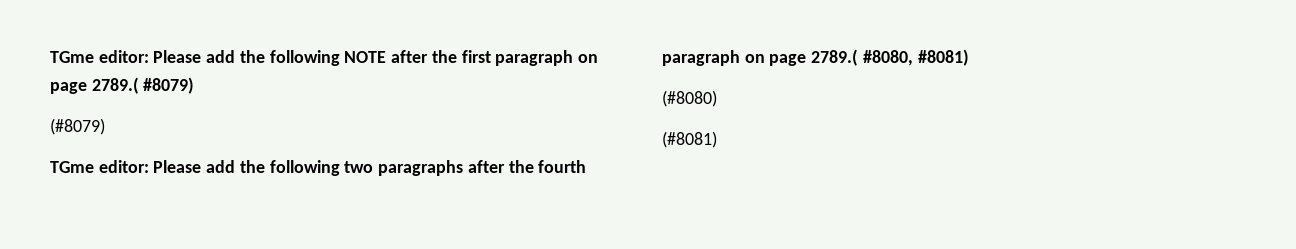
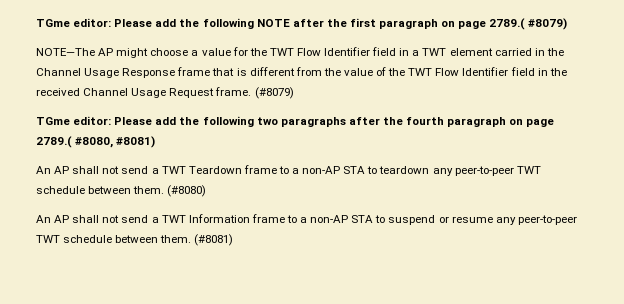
(195, 85) none -> [36,47,564,58] [36,67,567,78] [36,87,252,98] NOTE—The AP might choose a value for the TWT Flow Identifier field in a TWT element carried in the Channel Usage Response frame that is different from the value of the TWT Flow Identifier field in the received Channel Usage Request frame.
[662,90,717,107] (#8080) // -> [36,165,541,176] [36,185,207,197] [36,214,577,225] [36,235,192,243] An AP shall not send a TWT Teardown frame to a non-AP STA to teardown any peer-to-peer TWT schedule between them. (#8080) // An AP shall not send a TWT Information frame to a non-AP STA to suspend or resume any peer-to-peer TWT schedule between them.

